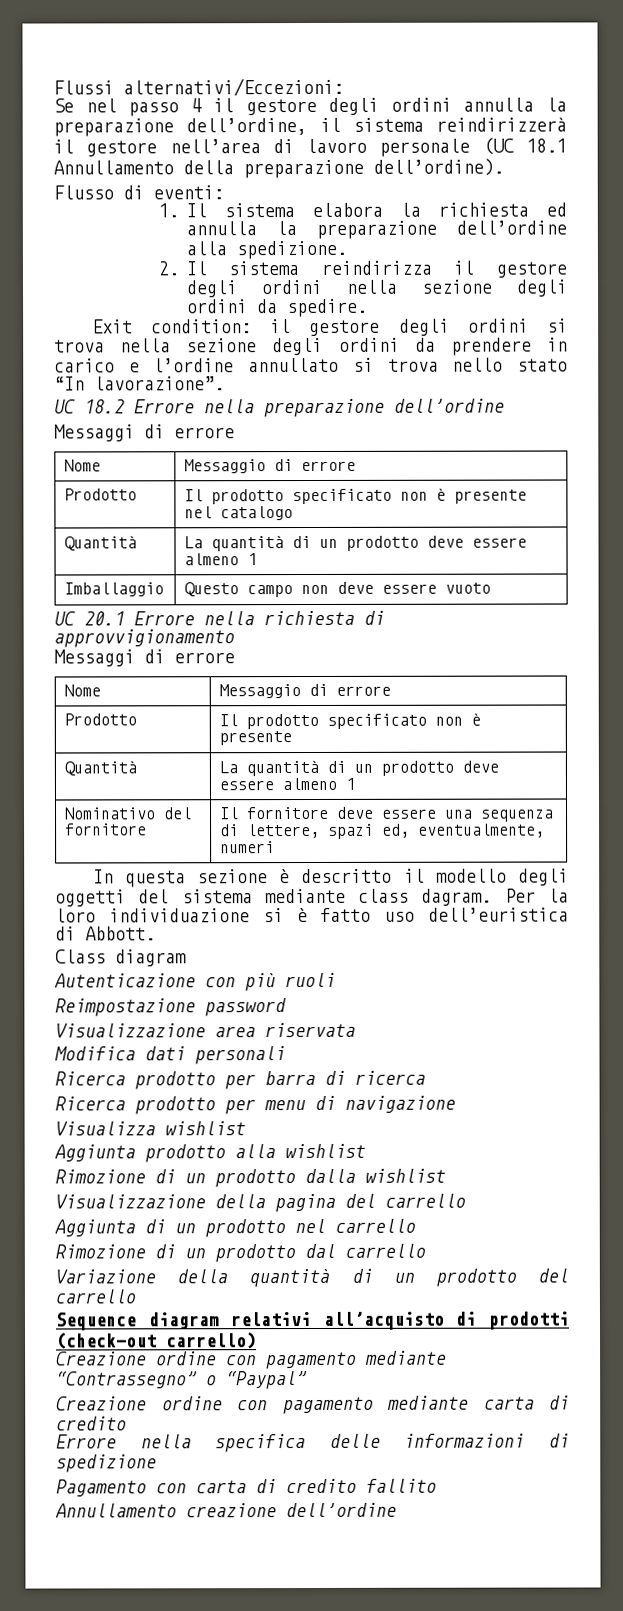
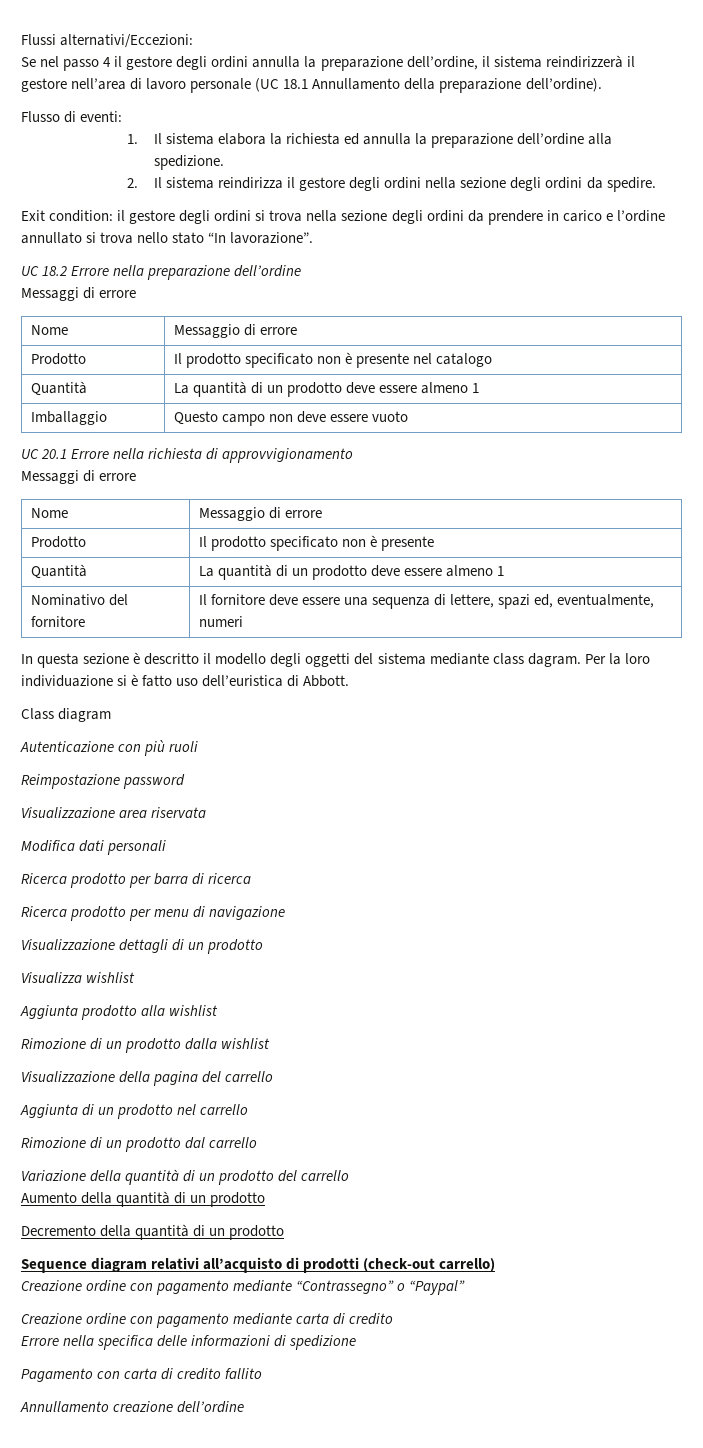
(456, 1104) none -> [21,939,264,954] // Visualizzazione dettagli di un prodotto
(136, 1296) none -> [21,1191,266,1207] [21,1224,285,1240] // Aumento della quantità di un prodotto // Decremento della quantità di un prodotto

